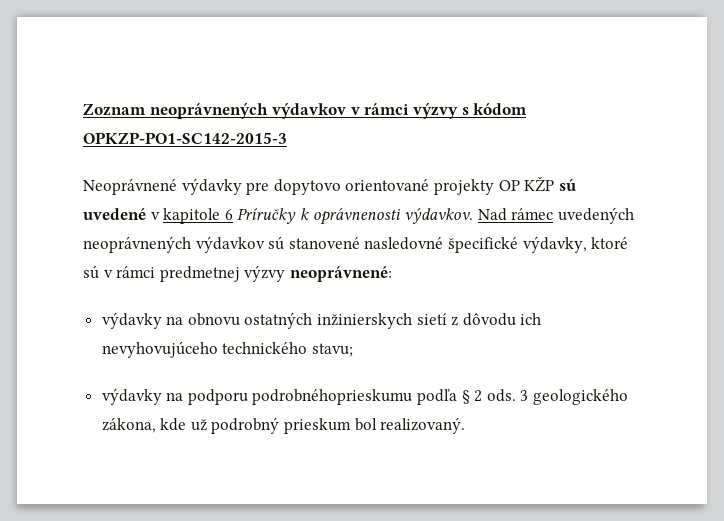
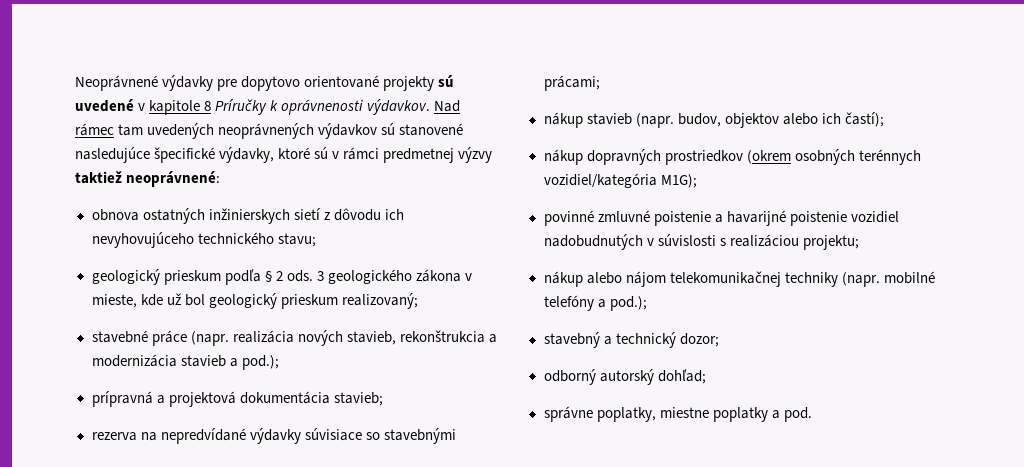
[83,102,528,119] [83,132,287,144] Zoznam neoprávnených výdavkov v rámci výzvy s kódom OPKZP-PO1-SC142-2015-3 // -> (75, 83) none
[498,177,555,192] OP KŽP -> (435, 83) none
[224,209,233,220] 6 -> [204,101,212,111] 8
(554, 214) none -> [118,124,144,136] tam
[364,237,444,250] nasledovné -> [75,147,150,163] nasledujúce
(286, 273) none -> [75,171,122,184] taktiež
[101,312,240,329] výdavky na obnovu -> [91,209,139,221] obnova
[101,388,413,405] výdavky na podporu podrobnéhoprieskumu -> [91,269,221,285] geologický prieskum
[101,417,466,434] zákona, kde už podrobný prieskum bol realizovaný. -> [415,269,472,282] [91,293,418,309] [91,330,497,346] [91,354,279,370] [91,391,383,407] [91,428,456,444] [543,75,600,91] [543,112,884,128] [543,149,921,165] [543,173,697,188] [543,210,899,226] [543,234,859,250] [543,271,935,287] [543,295,647,311] [543,332,719,348] [543,369,706,385] [543,406,812,422] zákona v mieste, kde už bol geologický prieskum realizovaný; // stavebné práce (napr. realizácia nových stavieb, rekonštrukcia a modernizácia stavieb a pod.); // prípravná a projektová dokumentácia stavieb; // rezerva na nepredvídané výdavky súvisiace so stavebnými prácami; // nákup stavieb (napr. budov, objektov alebo ich častí); // nákup dopravných prostriedkov (okrem osobných terénnych vozidiel/kategória M1G); // povinné zmluvné poistenie a havarijné poistenie vozidiel nadobudnutých v súvislosti s realizáciou projektu; // nákup alebo nájom telekomunikačnej techniky (napr. mobilné telefóny a pod.); // stavebný a technický dozor; // odborný autorský dohľad; // správne poplatky, miestne poplatky a pod.

